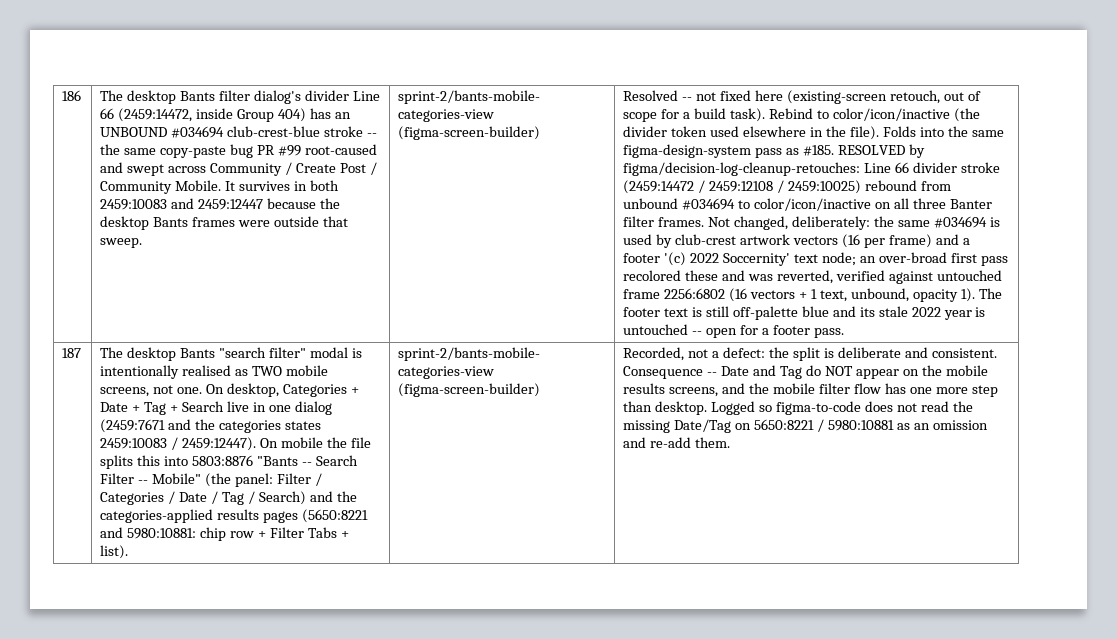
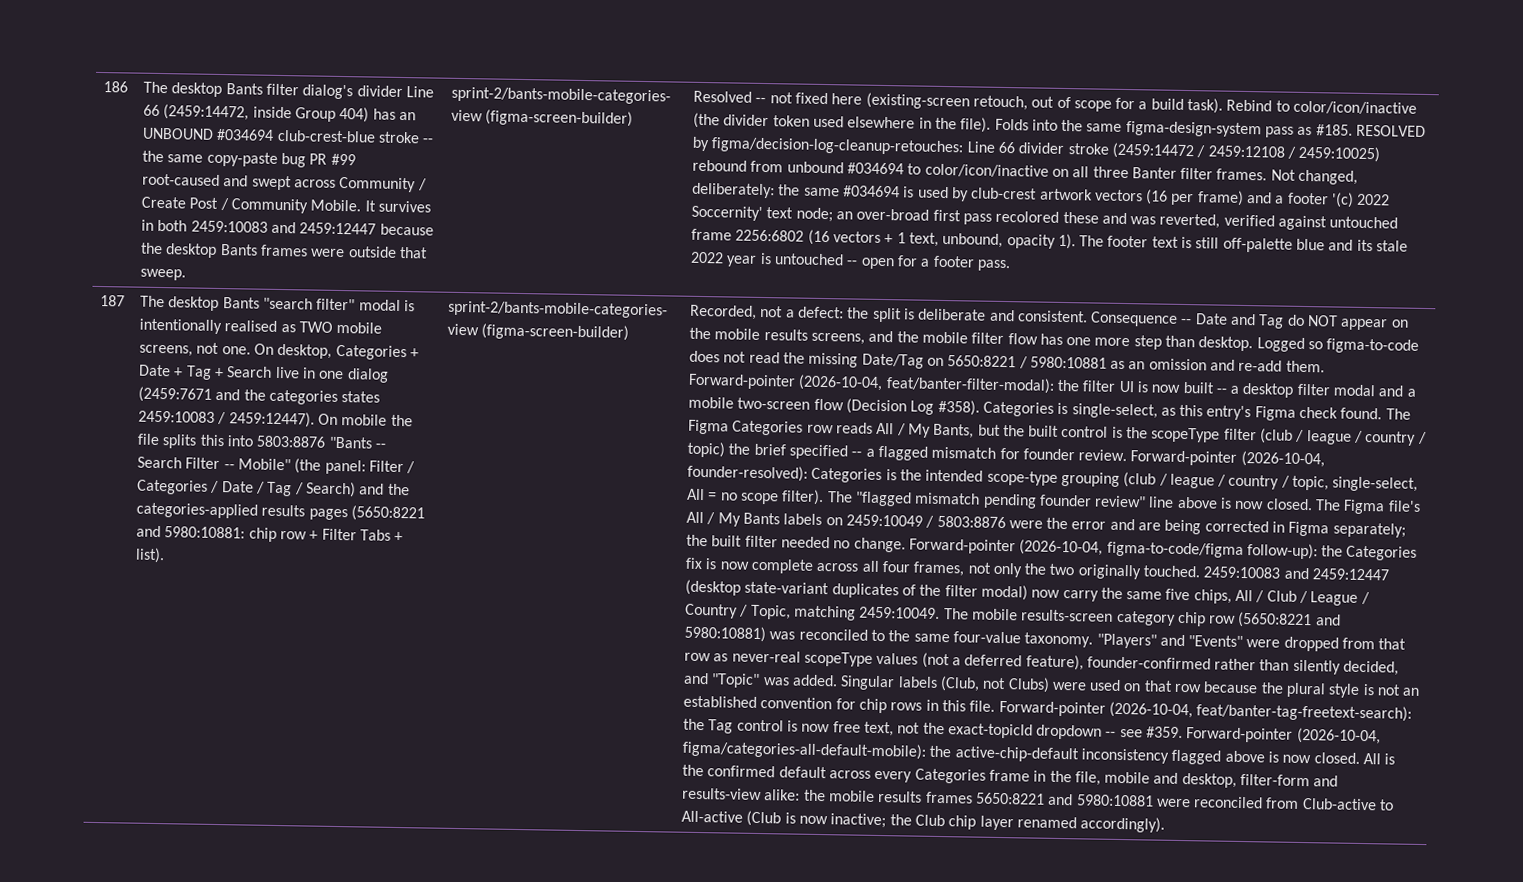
(731, 442) none -> [687,373,1416,398] [687,396,1411,421] [687,419,1427,446] [686,441,1325,468] [686,464,1419,492] [686,488,1421,515] [685,511,1406,538] [685,534,1418,561] [684,557,1390,581] [684,579,1370,606] [684,603,1341,629] [683,625,1407,652] [683,650,1400,676] [682,672,1420,698] [682,695,1413,722] [682,718,1381,745] [681,740,1396,765] [681,764,1339,788] [681,787,1395,811] [680,810,1166,833] Forward-pointer (2026-10-04, feat/banter-filter-modal): the filter UI is now built -- a desktop filter modal and a mobile two-screen flow (Decision Log #358). Categories is single-select, as this entry's Figma check found. The Figma Categories row reads All / My Bants, but the built control is the scopeType filter (club / league / country / topic) the brief specified -- a flagged mismatch for founder review. Forward-pointer (2026-10-04, founder-resolved): Categories is the intended scope-type grouping (club / league / country / topic, single-select, All = no scope filter). The "flagged mismatch pending founder review" line above is now closed. The Figma file's All / My Bants labels on 2459:10049 / 5803:8876 were the error and are being corrected in Figma separately; the built filter needed no change. Forward-pointer (2026-10-04, figma-to-code/figma follow-up): the Categories fix is now complete across all four frames, not only the two originally touched. 2459:10083 and 2459:12447 (desktop state-variant duplicates of the filter modal) now carry the same five chips, All / Club / League / Country / Topic, matching 2459:10049. The mobile results-screen category chip row (5650:8221 and 5980:10881) was reconciled to the same four-value taxonomy. "Players" and "Events" were dropped from that row as never-real scopeType values (not a deferred feature), founder-confirmed rather than silently decided, and "Topic" was added. Singular labels (Club, not Clubs) were used on that row because the plural style is not an established convention for chip rows in this file. Forward-pointer (2026-10-04, feat/banter-tag-freetext-search): the Tag control is now free text, not the exact-topicId dropdown -- see #359. Forward-pointer (2026-10-04, figma/categories-all-default-mobile): the active-chip-default inconsistency flagged above is now closed. All is the confirmed default across every Categories frame in the file, mobile and desktop, filter-form and results-view alike: the mobile results frames 5650:8221 and 5980:10881 were reconciled from Club-active to All-active (Club is now inactive; the Club chip layer renamed accordingly).

